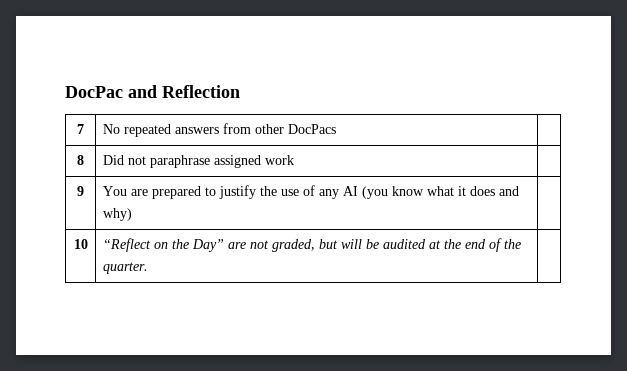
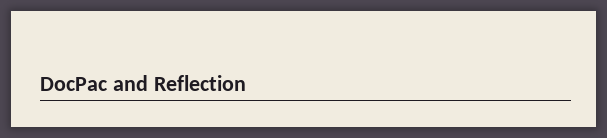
[77,124,84,134] [102,123,336,137] [77,155,84,165] [102,155,294,168] [77,186,84,196] [102,185,519,199] [102,208,132,221] [73,239,88,249] [102,238,521,252] [102,262,148,274] // 7 | No repeated answers from other DocPacs | // 8 | Did not paraphrase assigned work | // 9 | You are prepared to justify the use of any AI (you know what it does and why) | // 10 | “Reflect on the Day” are not graded, but will be audited at the end of the quarter. | -> (246, 83) none

